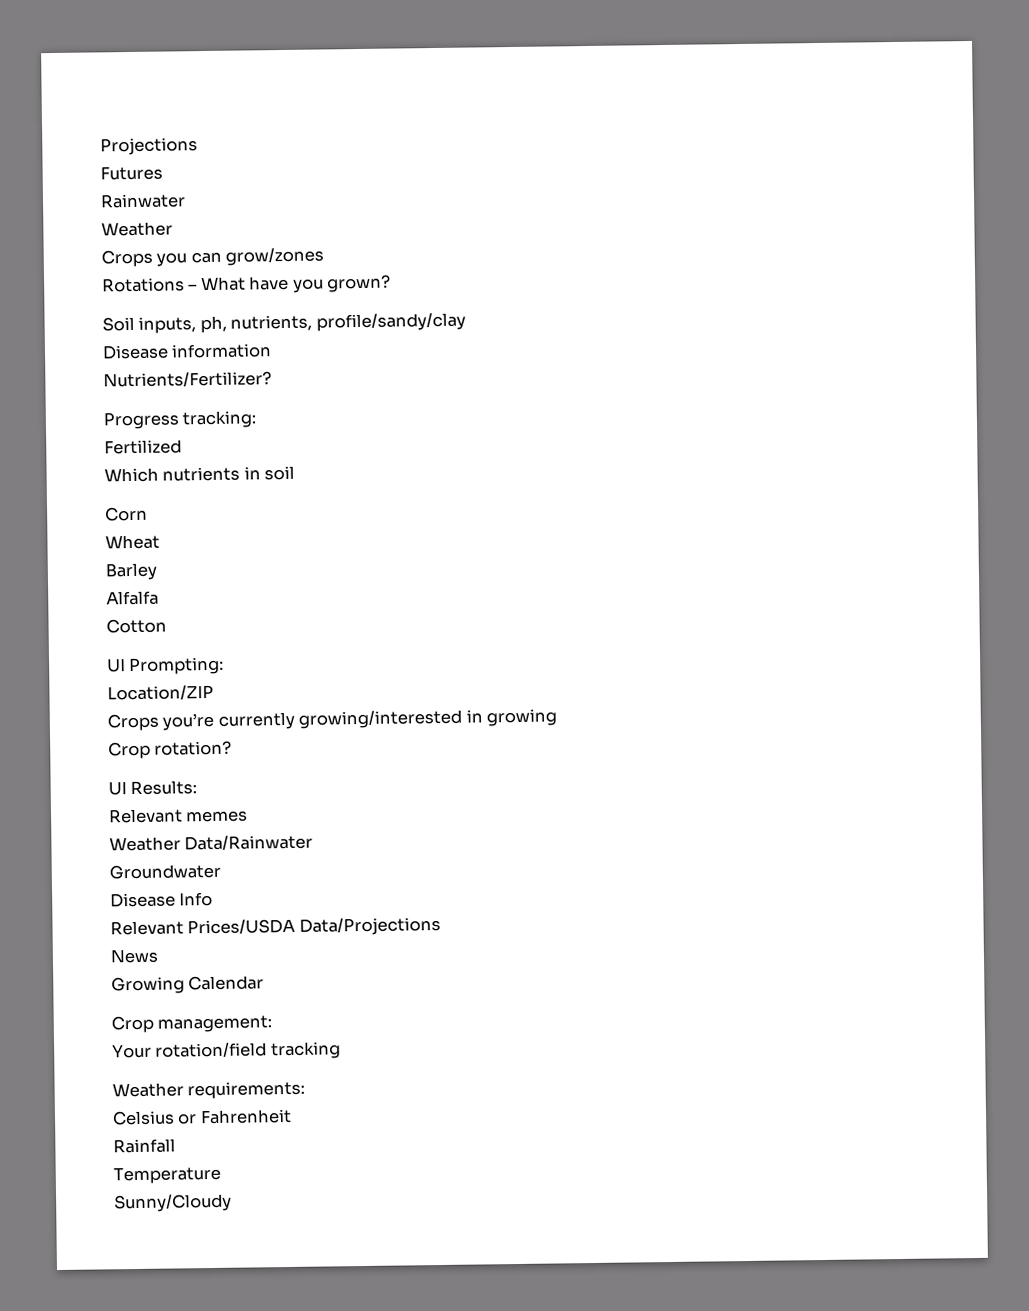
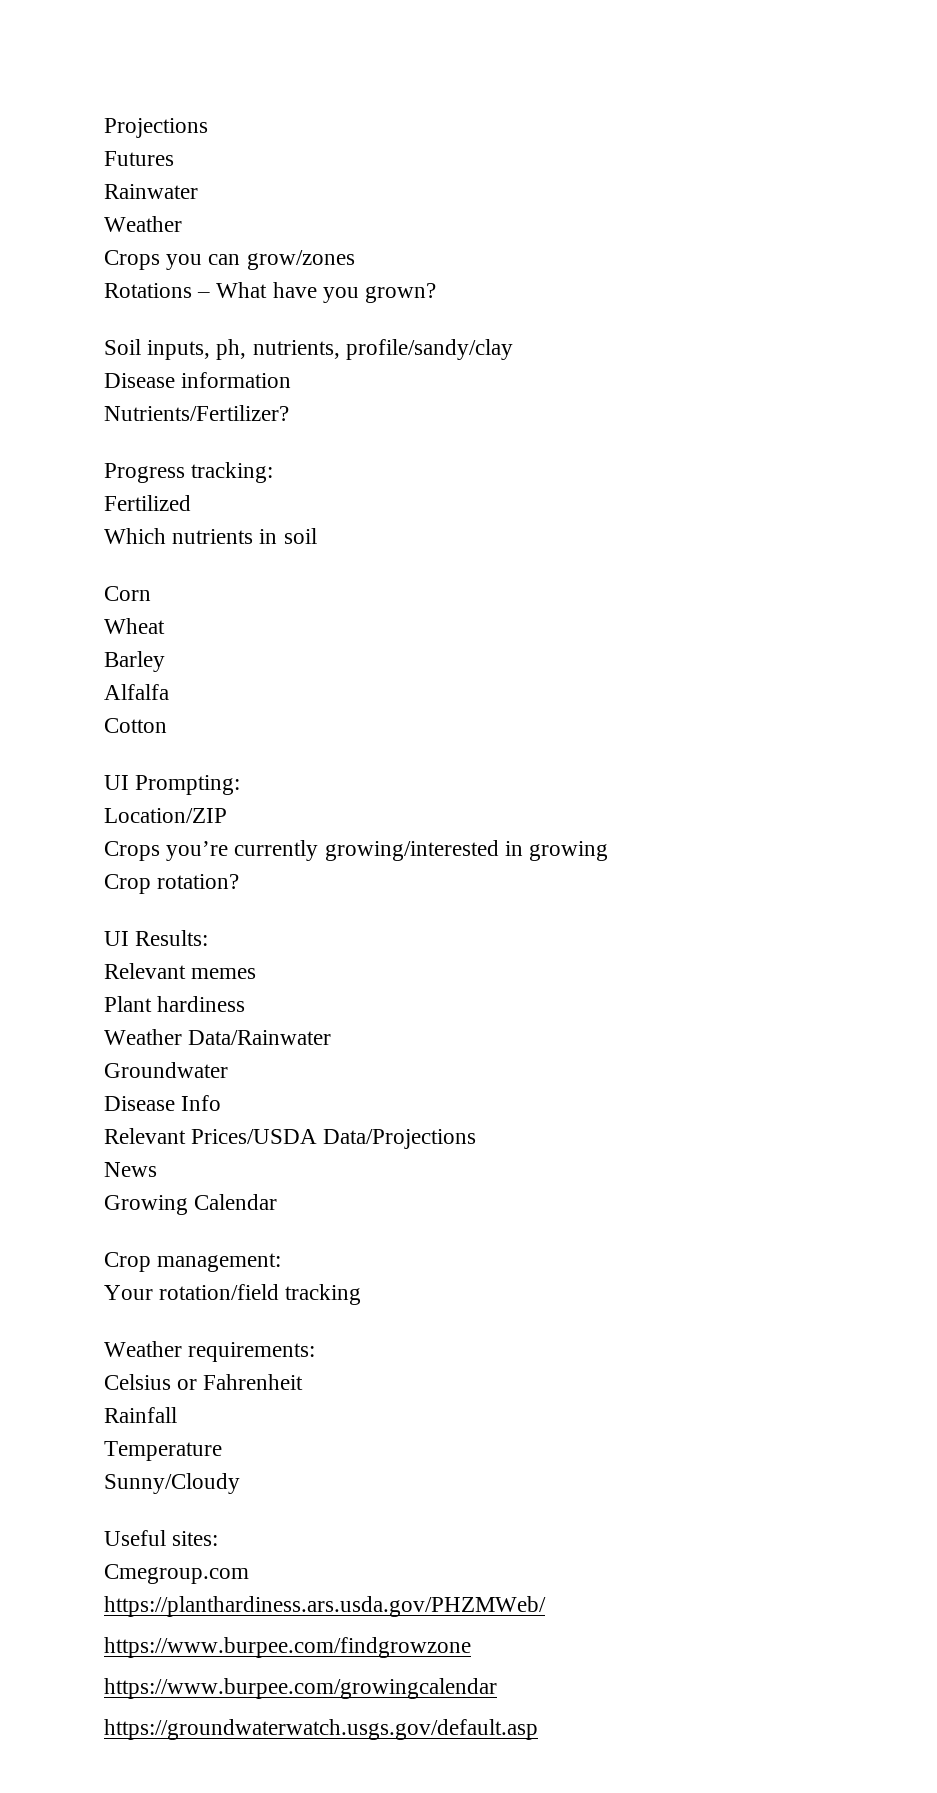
(249, 816) none -> [104,996,246,1012] // Plant hardiness
(232, 1203) none -> [104,1530,219,1546] [104,1564,249,1584] [104,1596,546,1617] [104,1637,471,1658] [104,1678,497,1699] [104,1719,538,1740] // Useful sites: // Cmegroup.com // https://planthardiness.ars.usda.gov/PHZMWeb/ // https://www.burpee.com/findgrowzone // https://www.burpee.com/growingcalendar // https://groundwaterwatch.usgs.gov/default.asp

